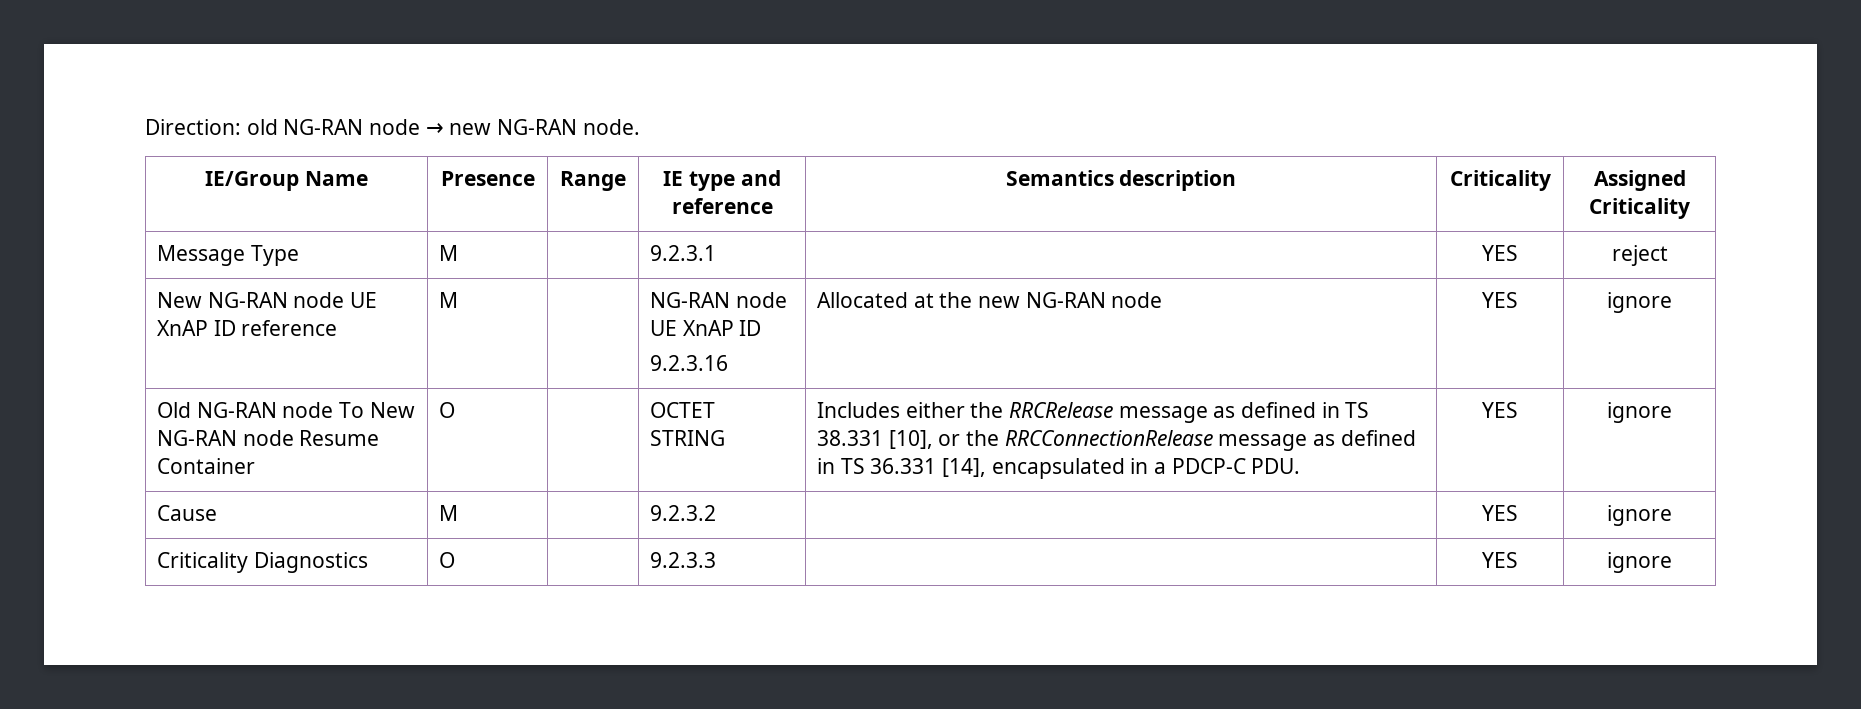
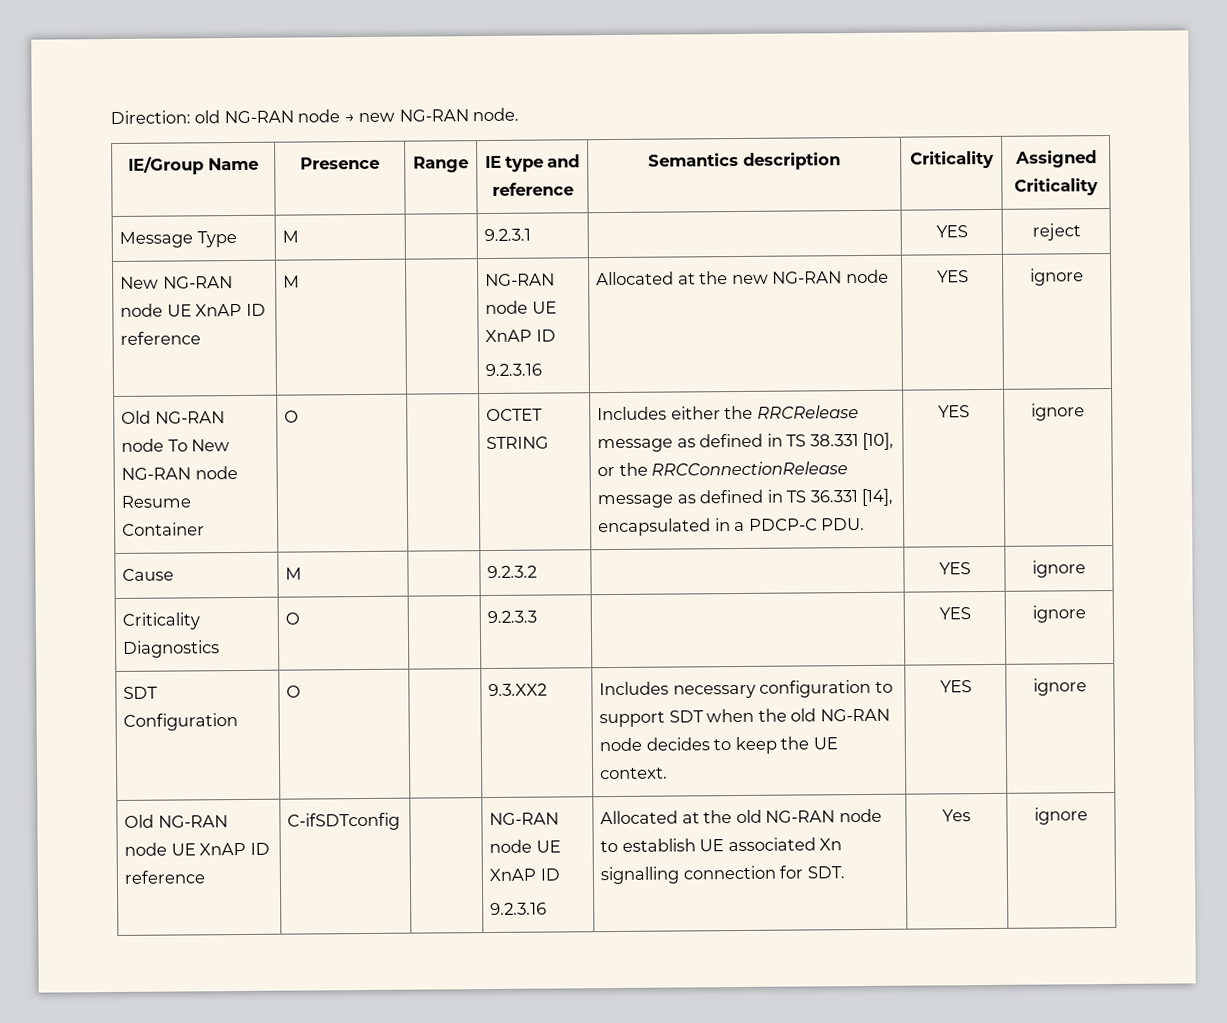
(1672, 562) none -> [123,686,159,699] [123,713,239,731] [286,685,302,698] [488,683,548,697] [599,679,893,699] [599,708,890,728] [599,736,838,755] [600,767,669,780] [939,680,972,693] [1033,678,1087,696] [124,814,228,828] [124,842,270,856] [124,870,206,884] [287,812,401,831] [489,812,560,826] [489,839,561,854] [489,868,560,882] [490,902,548,916] [600,808,882,825] [600,837,843,853] [600,865,845,885] [942,809,971,822] [1034,807,1088,825] // SDT Configuration | O | | 9.3.XX2 | Includes necessary configuration to support SDT when the old NG-RAN node decides to keep the UE context. | YES | ignore // Old NG-RAN node UE XnAP ID reference | C-ifSDTconfig | | NG-RAN node UE XnAP ID // 9.2.3.16 | Allocated at the old NG-RAN node to establish UE associated Xn signalling connection for SDT. | Yes | ignore

